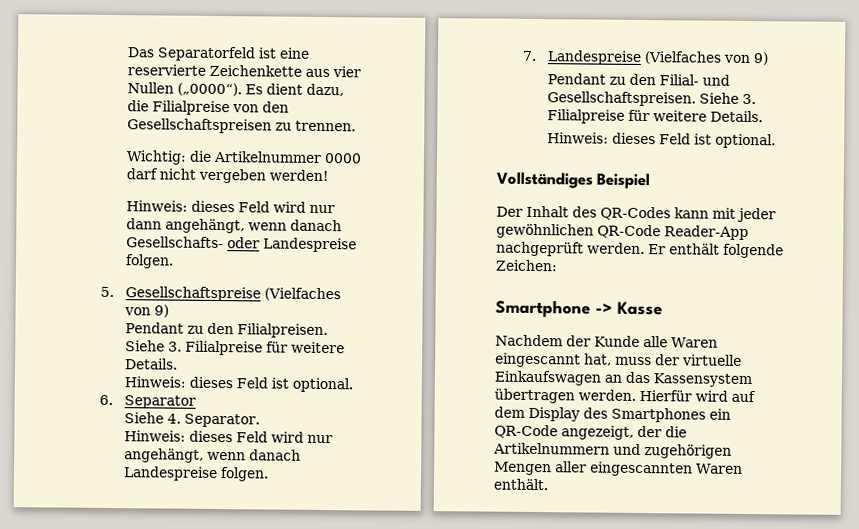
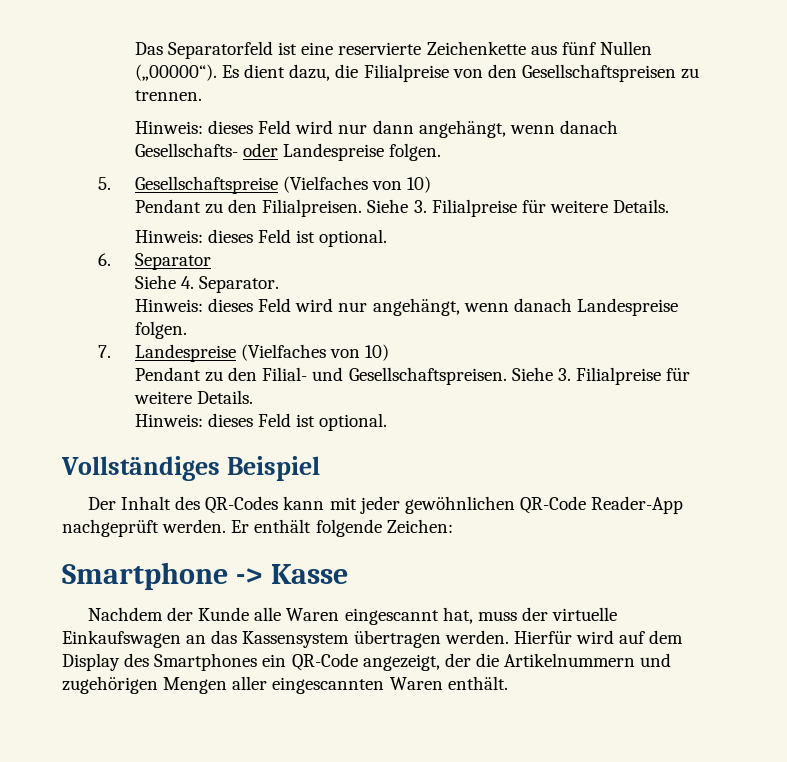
[331,66,361,78] [126,82,242,97] vier Nullen („0000“). -> [561,41,652,55] [134,64,217,81] fünf Nullen („00000“).
[125,150,362,165] [125,168,329,184] // Wichtig: die Artikelnummer 0000 darf nicht vergeben werden! -> (202, 95) none
[153,304,169,318] 9) -> [407,176,432,193] 10)
[752,52,769,66] 9) -> [365,344,390,361] 10)

